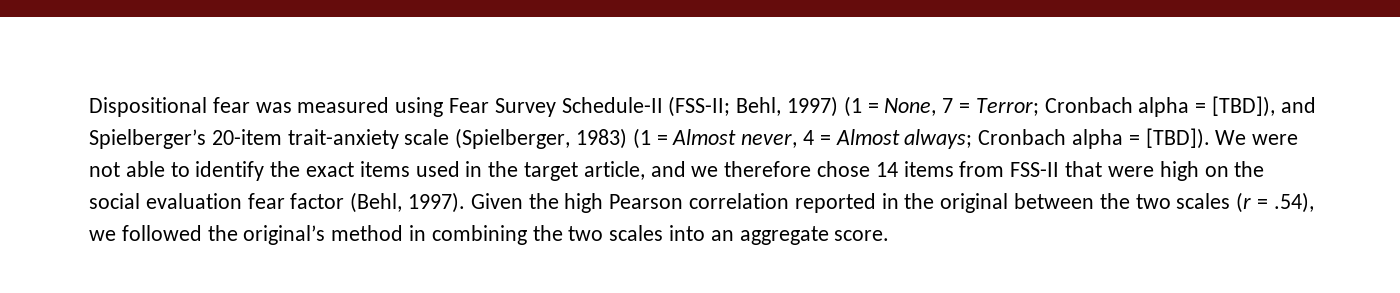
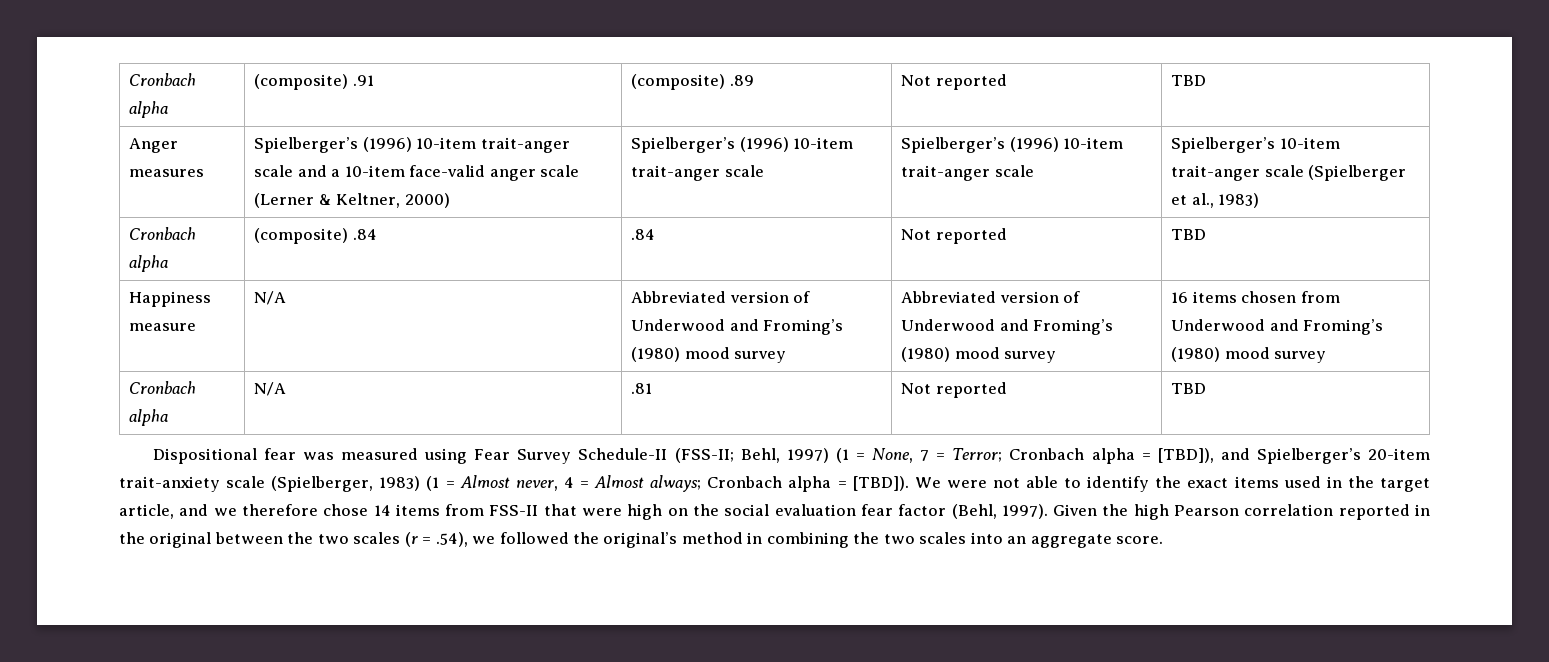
(89, 107) none -> [129,73,197,86] [129,101,169,118] [254,74,374,90] [631,74,754,90] [901,74,1007,90] [1171,75,1207,86] [129,138,179,153] [129,169,205,177] [254,137,570,153] [254,165,580,181] [254,193,450,208] [631,137,854,153] [631,165,764,181] [901,137,1124,153] [901,165,1034,181] [1171,137,1340,153] [1171,165,1407,181] [1171,193,1260,208] [129,227,197,240] [129,255,169,272] [254,228,377,244] [631,229,656,240] [901,228,1007,244] [1171,229,1207,240] [129,291,212,307] [129,323,197,331] [254,291,287,305] [631,291,811,303] [631,319,844,335] [631,347,787,363] [901,291,1081,303] [901,319,1114,335] [901,347,1057,363] [1171,291,1340,303] [1171,319,1384,335] [1171,347,1327,363] [129,381,197,394] [129,409,169,426] [254,382,287,396] [631,383,653,394] [901,382,1007,398] [1171,383,1207,394] Cronbach alpha | (composite) .91 | (composite) .89 | Not reported | TBD // Anger measures | Spielberger’s (1996) 10-item trait-anger scale and a 10-item face-valid anger scale (Lerner & Keltner, 2000) | Spielberger’s (1996) 10-item trait-anger scale | Spielberger’s (1996) 10-item trait-anger scale | Spielberger’s 10-item trait-anger scale (Spielberger et al., 1983) // Cronbach alpha | (composite) .84 | .84 | Not reported | TBD // Happiness measure | N/A | Abbreviated version of Underwood and Froming’s (1980) mood survey | Abbreviated version of Underwood and Froming’s (1980) mood survey | 16 items chosen from Underwood and Froming’s (1980) mood survey // Cronbach alpha | N/A | .81 | Not reported | TBD //

